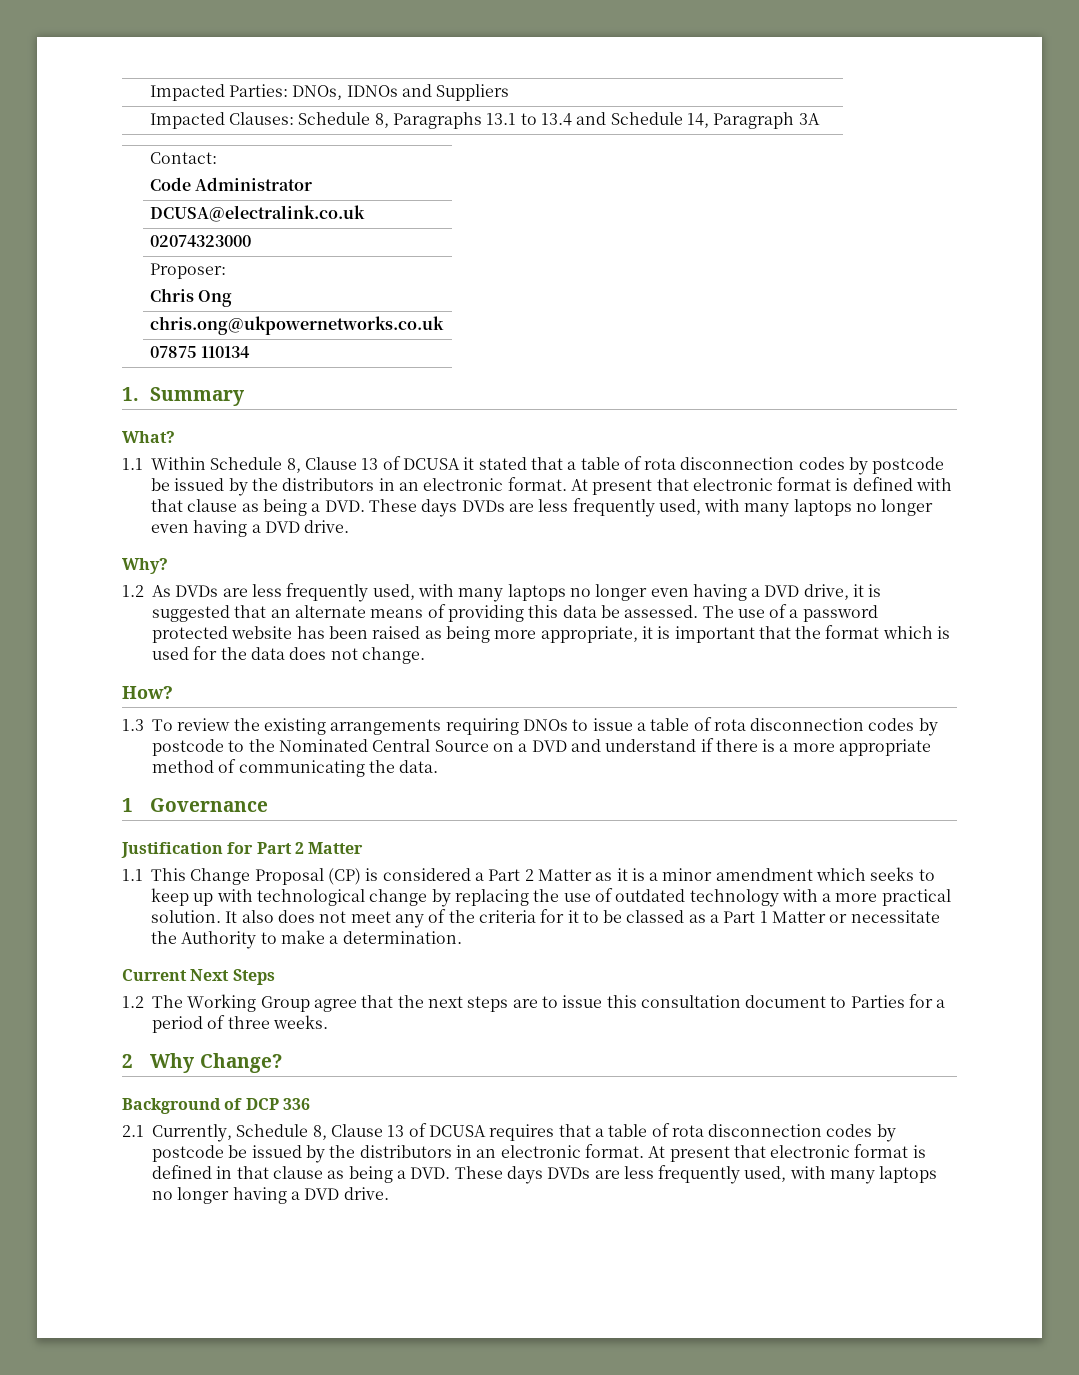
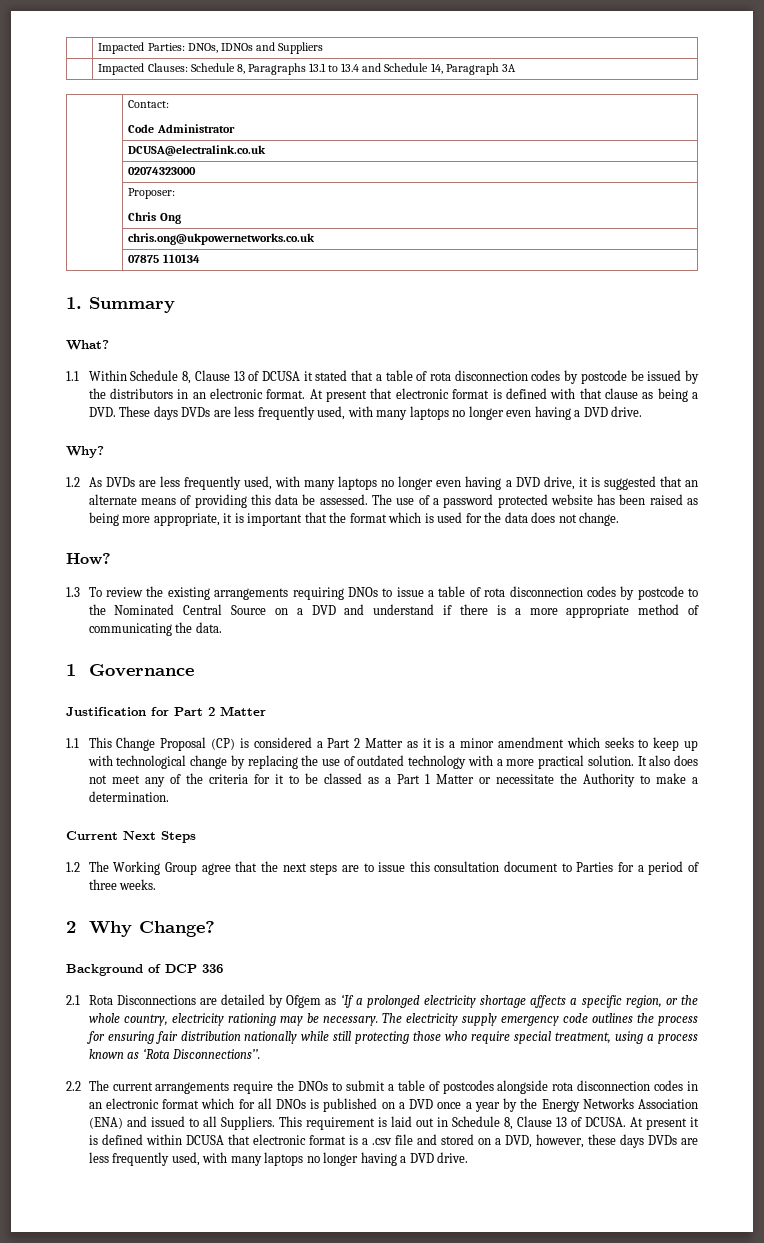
[152,1123,896,1142] [152,1144,926,1163] [152,1165,503,1183] Currently, Schedule 8, Clause 13 of DCUSA requires that a table of rota disconnection codes by postcode be issued by the distributors in an electronic format. At present that electronic format is defined in that clause as being a DVD. These -> [88,994,698,1008] [88,1013,698,1026] [86,1031,699,1044] [88,1048,261,1059] [66,1080,699,1094] [88,1098,698,1112] [88,1116,699,1130] [88,1134,616,1148] Rota Disconnections are detailed by Ofgem as ‘If a prolonged electricity shortage affects a specific region, or the whole country, electricity rationing may be necessary. The electricity supply emergency code outlines the process for ensuring fair distribution nationally while still protecting those who require special treatment, using a process known as ‘Rota Disconnections’’. // 2.2 The current arrangements require the DNOs to submit a table of postcodes alongside rota disconnection codes in an electronic format which for all DNOs is published on a DVD once a year by the Energy Networks Association (ENA) and issued to all Suppliers. This requirement is laid out in Schedule 8, Clause 13 of DCUSA. At present it is defined within DCUSA that electronic format is a .csv file and stored on a DVD, however, these

